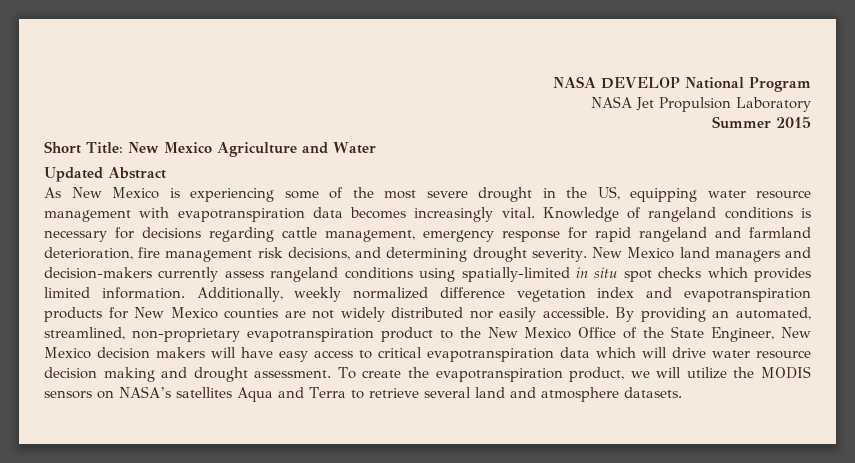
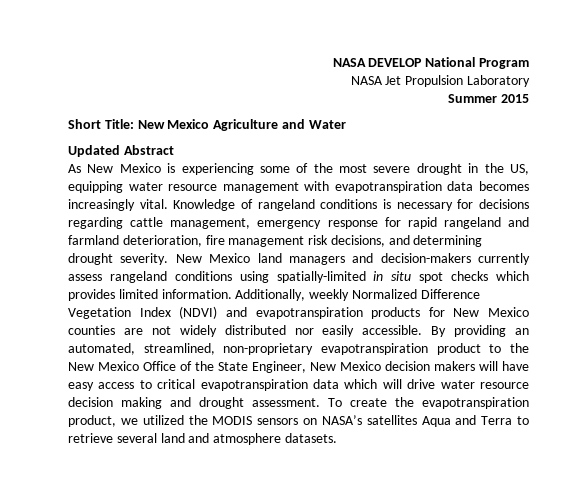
[353,287,635,302] normalized difference vegetation index -> [351,289,480,299] [68,306,218,319] Normalized Difference Vegetation Index (NDVI)
[656,367,727,379] will utilize -> [142,415,184,425] utilized

